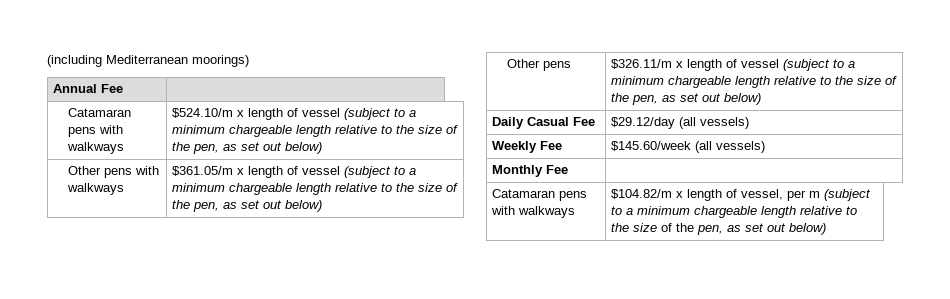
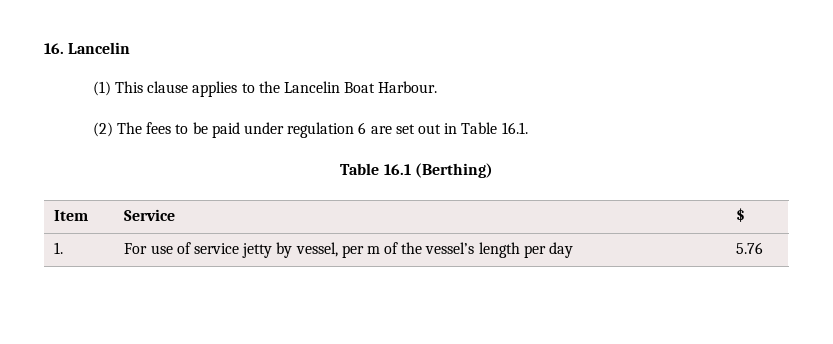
[47,55,249,67] [53,84,124,93] [68,108,132,117] [68,125,124,137] [67,142,125,154] [172,108,417,120] [172,125,459,137] [172,142,323,154] [68,166,160,178] [67,183,125,195] [172,166,417,178] [172,183,459,195] [172,200,323,212] [507,59,572,71] [611,59,856,71] [611,76,898,88] [611,93,762,105] [492,117,596,129] [611,117,750,129] [492,141,563,153] [611,141,766,153] [492,165,569,177] [492,189,588,201] [491,206,576,218] [611,189,872,201] [611,206,858,218] [611,223,827,235] (including Mediterranean moorings) // Annual Fee | // Catamaran pens with walkways | $524.10/m x length of vessel (subject to a minimum chargeable length relative to the size of the pen, as set out below) // Other pens with walkways | $361.05/m x length of vessel (subject to a minimum chargeable length relative to the size of the pen, as set out below) // Other pens | $326.11/m x length of vessel (subject to a minimum chargeable length relative to the size of the pen, as set out below) // Daily Casual Fee | $29.12/day (all vessels) // Weekly Fee | $145.60/week (all vessels) // Monthly Fee | // Catamaran pens with walkways | $104.82/m x length of vessel, per m (subject to a minimum chargeable length relative to the size of the pen, as set out below) -> [44,42,131,54] [92,81,438,97] [92,122,528,138] [340,163,493,178] [54,210,89,221] [124,209,176,221] [736,208,746,222] [54,242,64,254] [124,242,574,258] [736,242,764,254] 16. Lancelin // (1) This clause applies to the Lancelin Boat Harbour. // (2) The fees to be paid under regulation 6 are set out in Table 16.1. // Table 16.1 (Berthing) // Item | Service | $ // 1. | For use of service jetty by vessel, per m of the vessel’s length per day | 5.76

